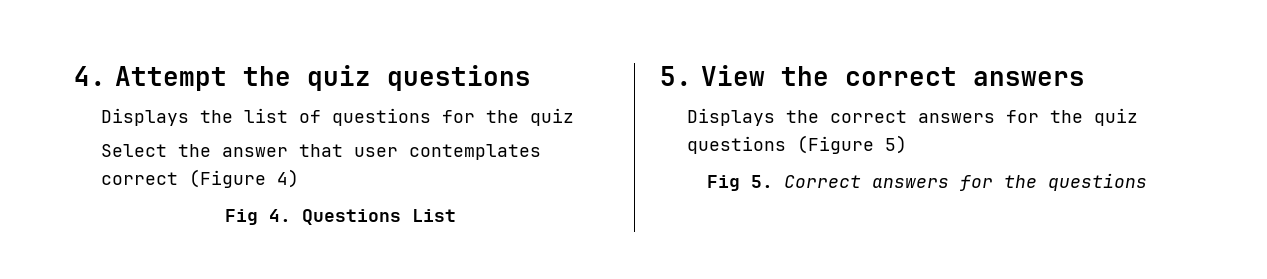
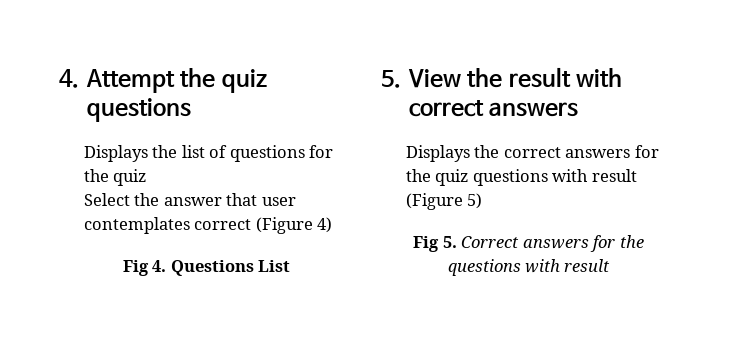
(829, 76) none -> [508,67,622,88] result with
(786, 145) none -> [552,169,637,182] with result
(1147, 182) none -> [525,259,611,273] with result

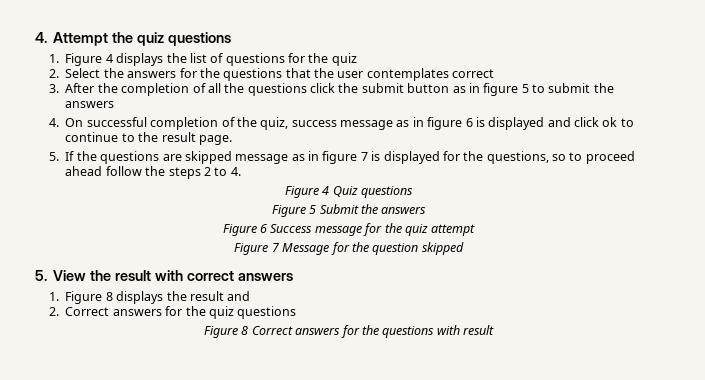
[83,145,148,162] Displays -> [49,53,164,66] 1. Figure 4 displays
(147, 177) none -> [49,69,60,78] 2.
[163,193,296,206] [83,217,333,234] [122,260,291,276] answer that user contemplates correct (Figure 4) // Fig 4. Questions List -> [127,68,495,81] [49,83,614,96] [65,101,115,108] [49,117,634,130] [65,132,232,145] [49,151,635,164] [65,166,241,179] [284,186,414,198] [271,204,427,217] [222,223,476,236] [234,242,464,255] answers for the questions that the user contemplates correct // 3. After the completion of all the questions click the submit button as in figure 5 to submit the answers // 4. On successful completion of the quiz, success message as in figure 6 is displayed and click ok to continue to the result page. // 5. If the questions are skipped message as in figure 7 is displayed for the questions, so to proceed ahead follow the steps 2 to 4. // Figure 4 Quiz questions // Figure 5 Submit the answers // Figure 6 Success message for the quiz attempt // Figure 7 Message for the question skipped
[405,145,561,162] Displays the correct -> [49,291,251,304] [49,307,110,316] 1. Figure 8 displays the result and // 2. Correct
[552,169,637,182] [405,193,483,210] [413,236,457,252] with result (Figure 5) // Fig 5. -> [204,326,249,338] // Figure 8

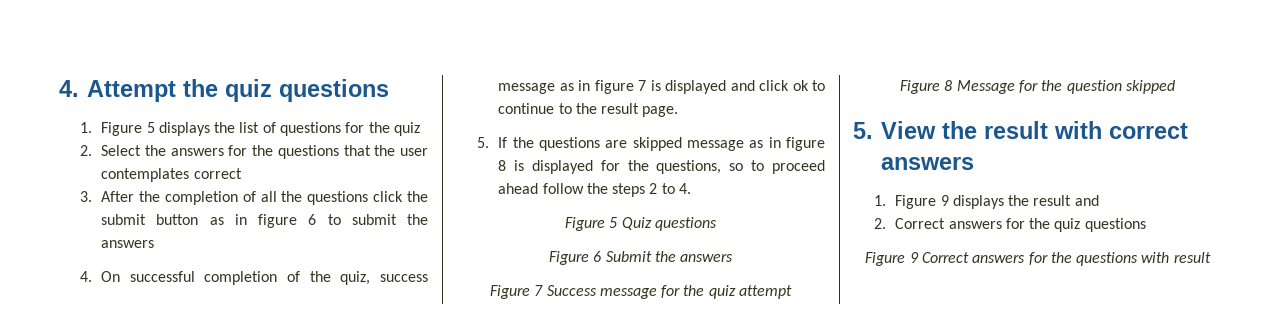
[105,54,113,63] 4 -> [146,122,155,133] 5
[521,84,529,93] 5 -> [308,214,317,225] 6
[465,118,473,127] 6 -> [638,80,647,91] 7
[360,152,368,161] 7 -> [498,160,507,171] 8
[322,186,330,195] 4 -> [609,217,618,228] 5
[309,205,317,214] 5 -> [593,251,602,262] 6
[260,224,268,233] 6 -> [534,285,544,296] 7
[271,243,280,252] 7 -> [944,80,953,91] 8
[105,292,113,301] 8 -> [940,195,949,206] 9
[241,326,249,335] 8 -> [909,252,919,263] 9

